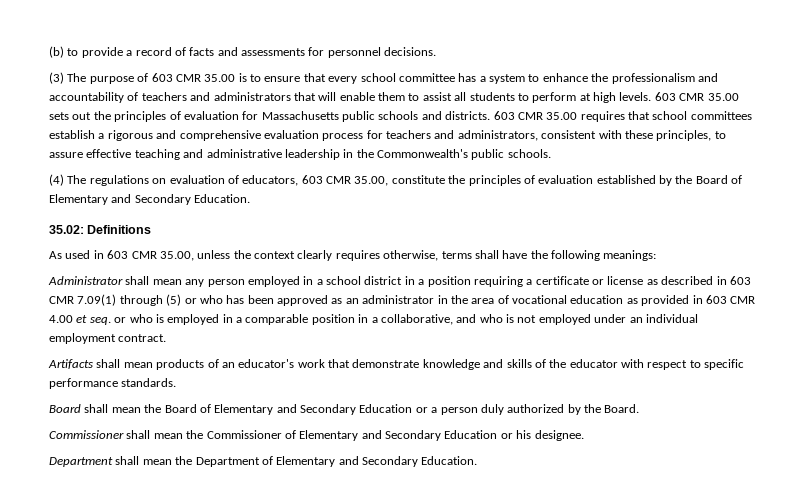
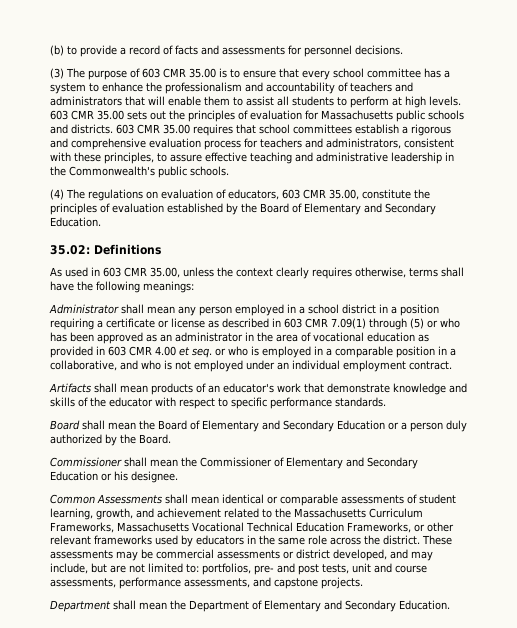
(584, 435) none -> [50,494,456,506] [50,508,423,520] [50,522,454,533] [50,535,452,547] [50,549,433,561] [50,563,427,575] [50,577,363,589] // Common Assessments shall mean identical or comparable assessments of student learning, growth, and achievement related to the Massachusetts Curriculum Frameworks, Massachusetts Vocational Technical Education Frameworks, or other relevant frameworks used by educators in the same role across the district. These assessments may be commercial assessments or district developed, and may include, but are not limited to: portfolios, pre- and post tests, unit and course assessments, performance assessments, and capstone projects.

